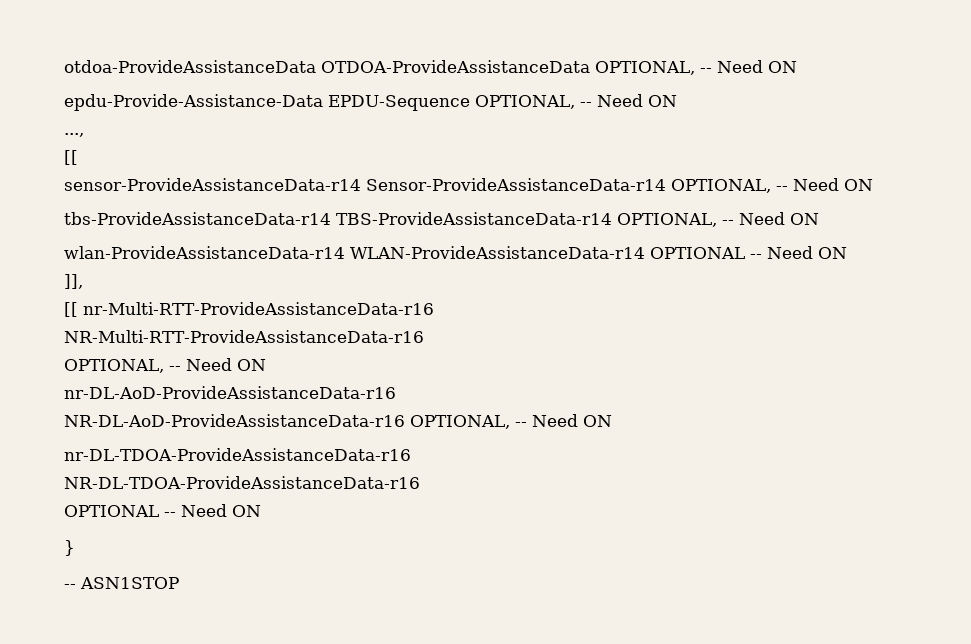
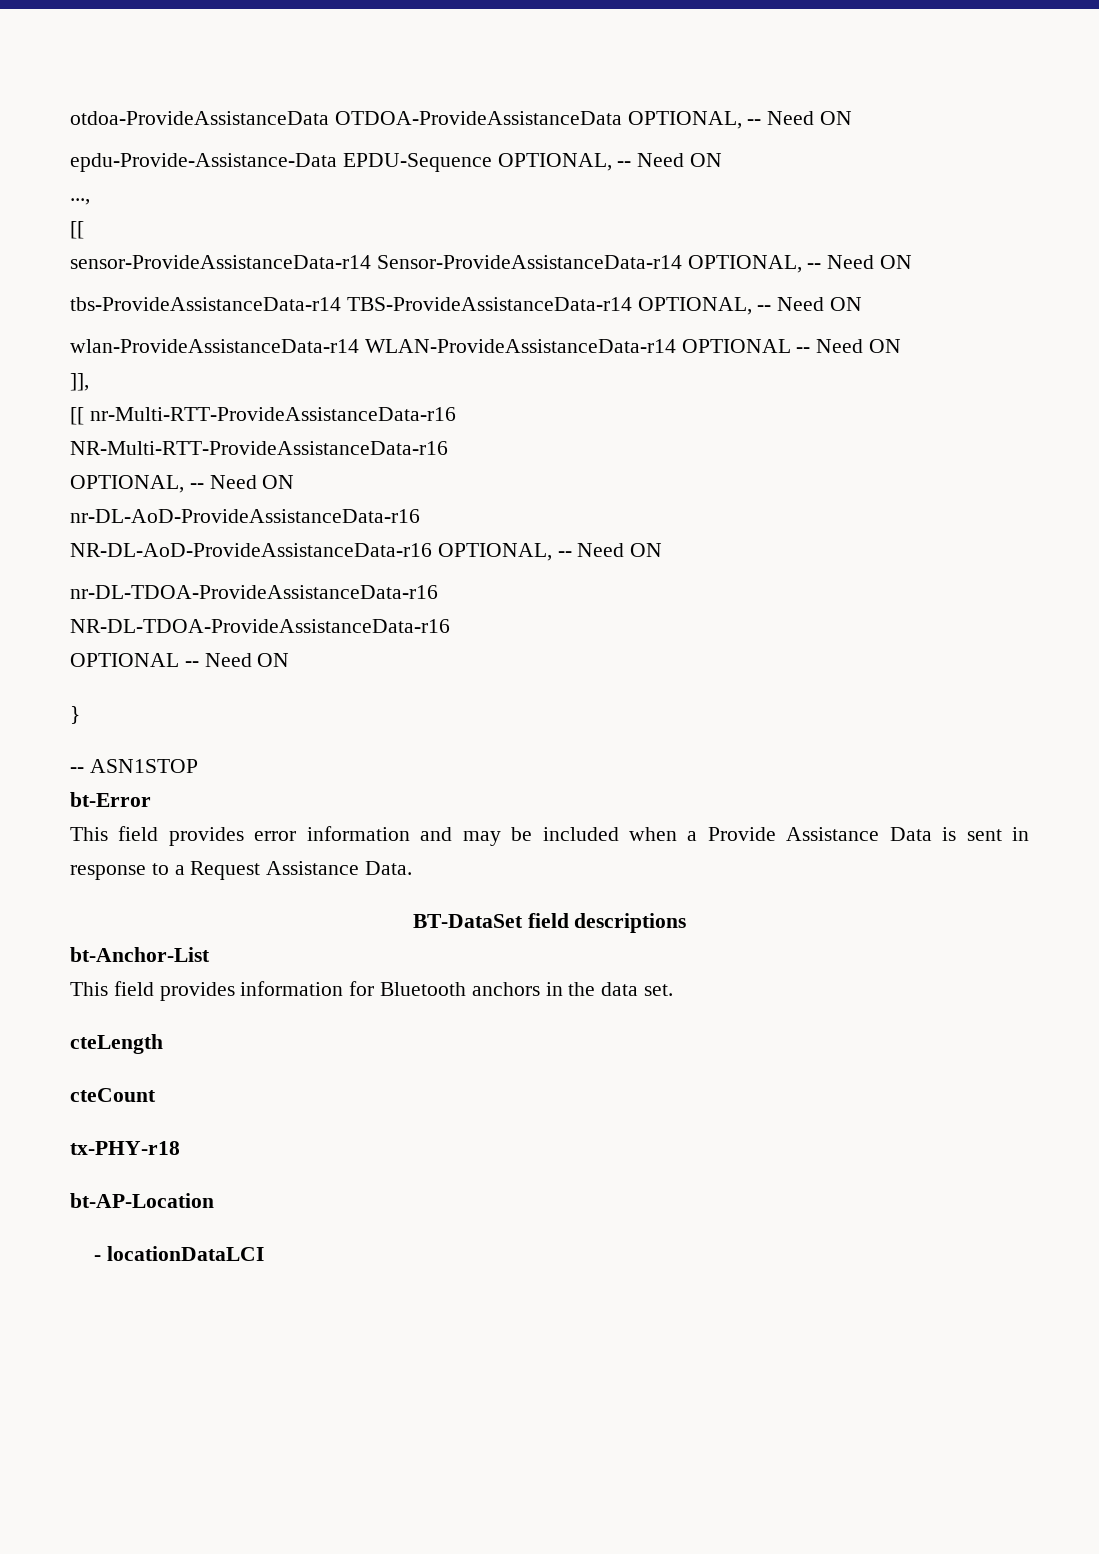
(179, 583) none -> [70,792,151,807] [70,826,1029,846] [70,861,413,880] [412,913,687,933] [70,947,210,962] [70,981,674,1001] [70,1034,163,1054] [70,1088,156,1102] [70,1141,180,1155] [70,1193,214,1208] [94,1246,265,1261] // bt-Error // This field provides error information and may be included when a Provide Assistance Data is sent in response to a Request Assistance Data. // BT-DataSet field descriptions // bt-Anchor-List // This field provides information for Bluetooth anchors in the data set. // cteLength // cteCount // tx-PHY-r18 // bt-AP-Location // - locationDataLCI

